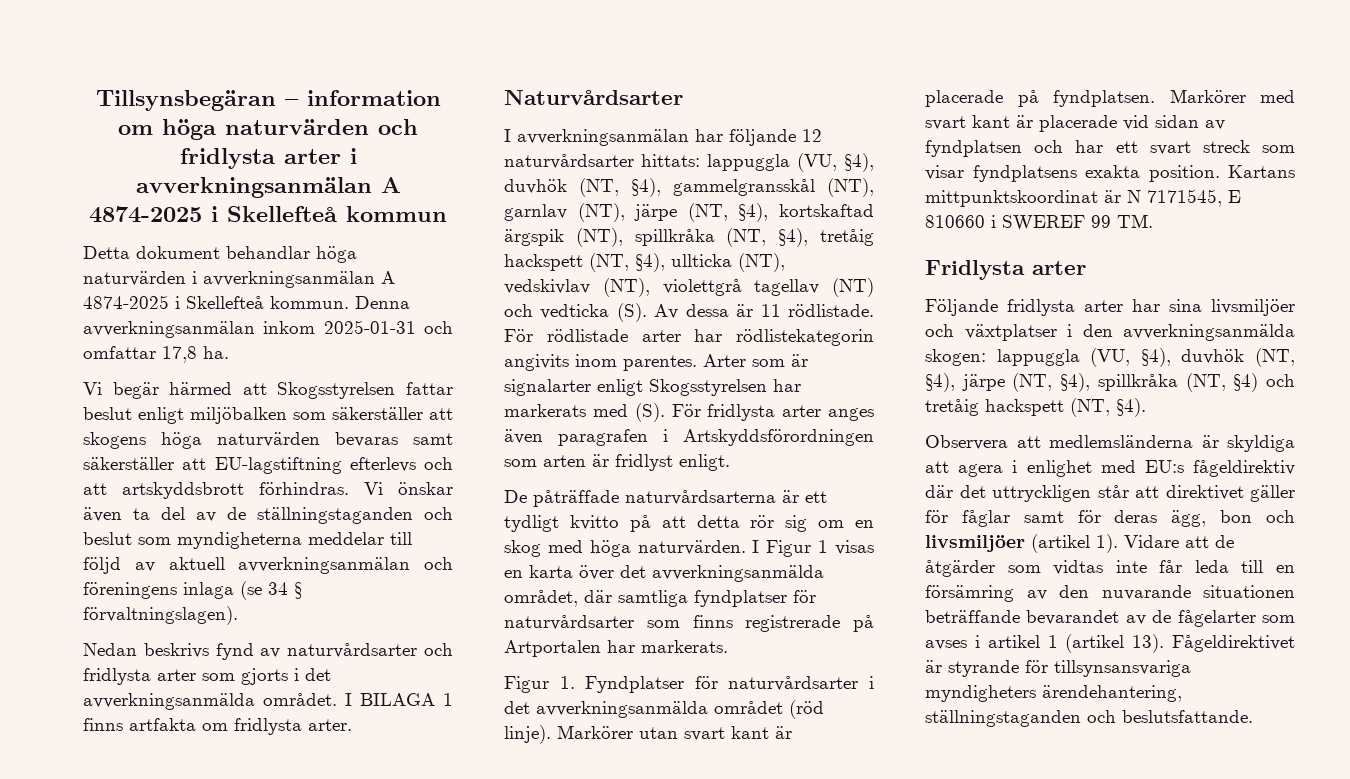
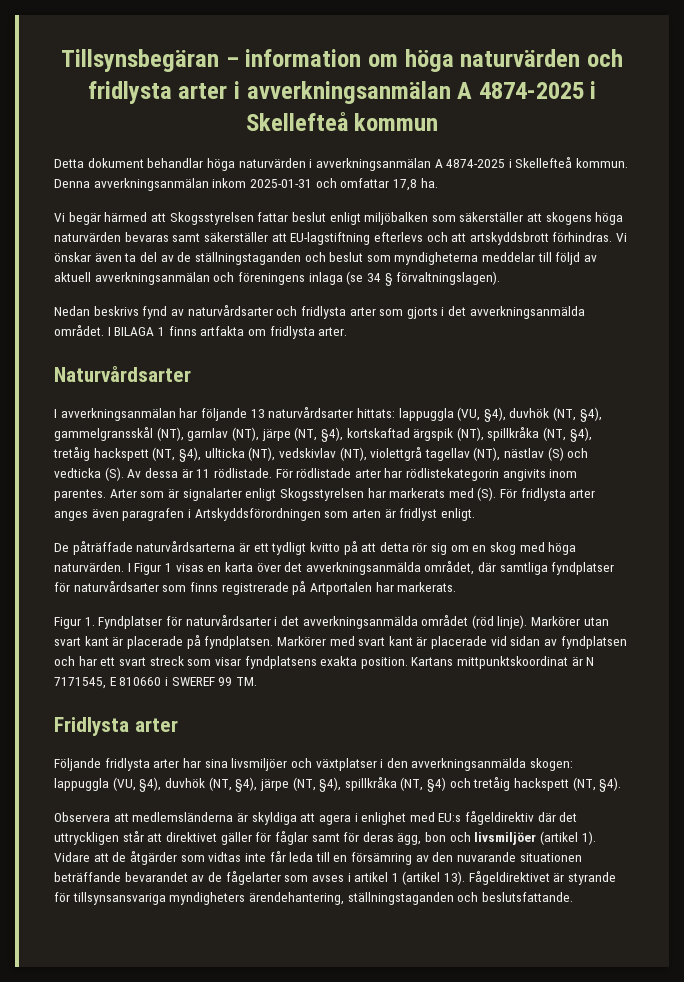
[802,129,822,142] 12 -> [250,409,265,418] 13
[832,278,874,297] (NT) -> [473,447,564,461] (NT), nästlav (S)

